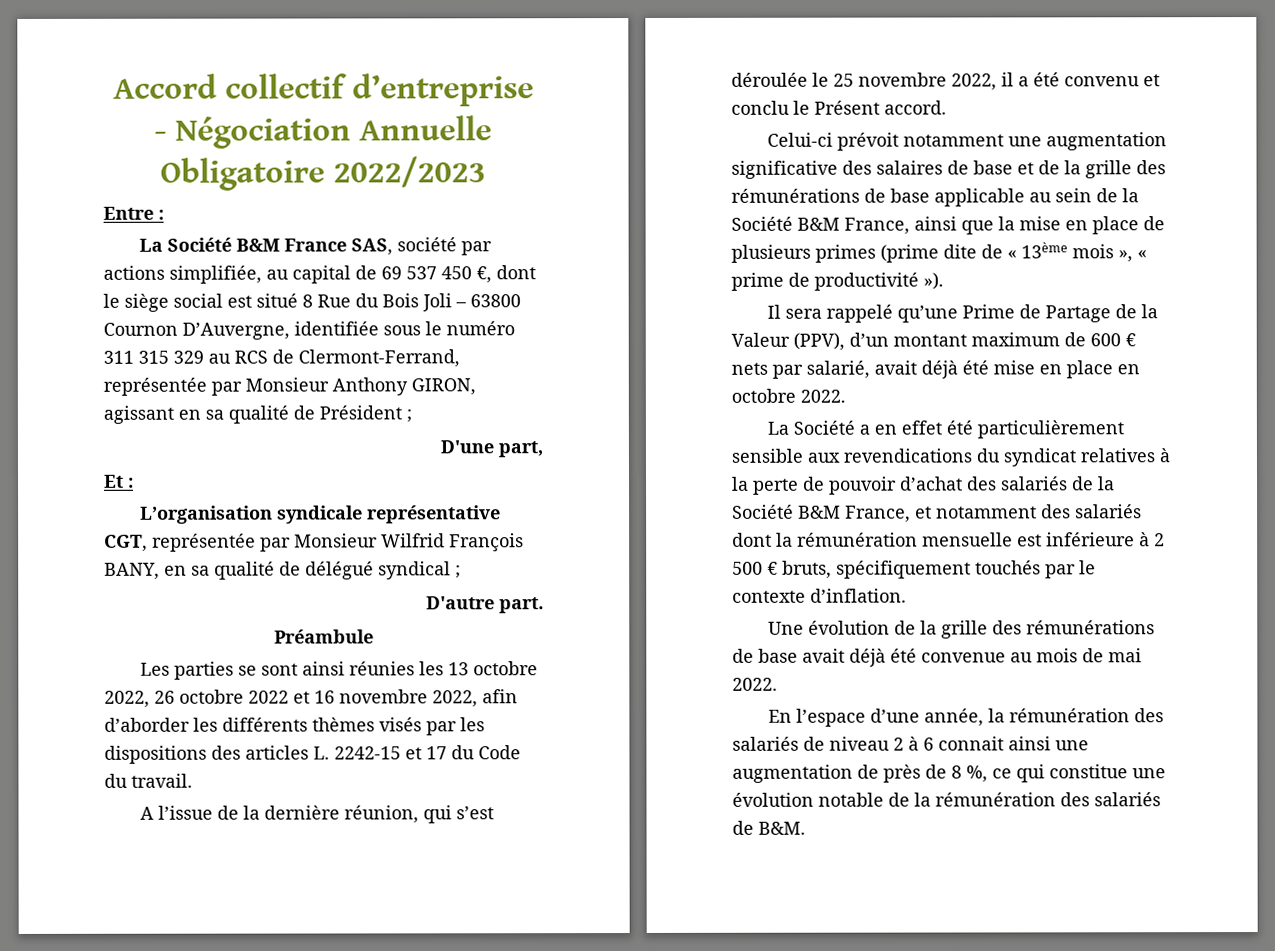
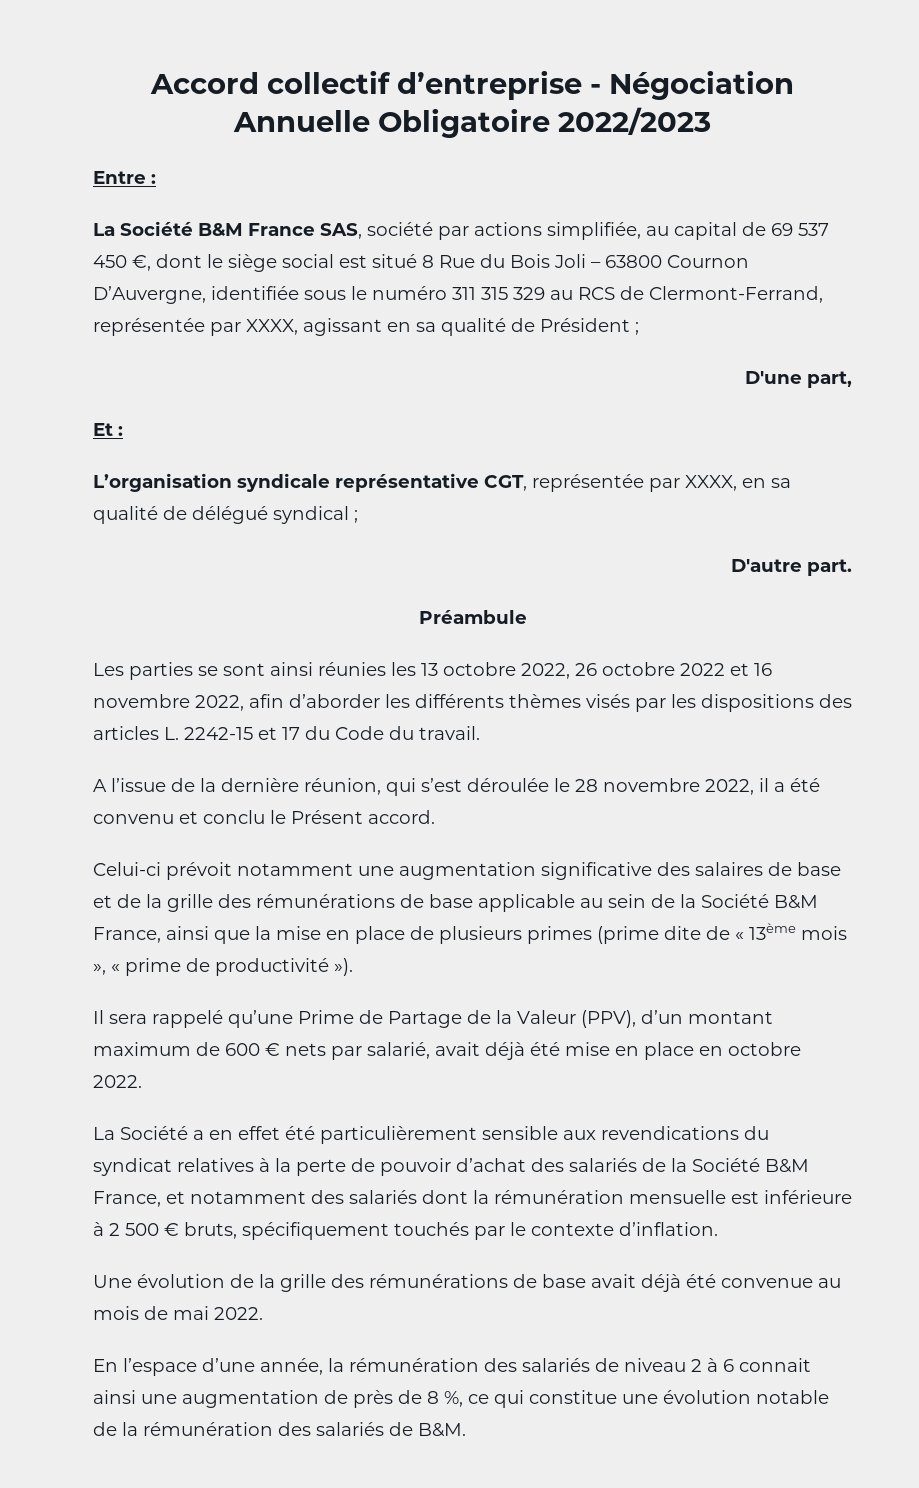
[245,377,476,396] Monsieur Anthony GIRON, -> [246,319,298,335] XXXX,
[294,533,524,552] [104,562,160,580] Monsieur Wilfrid François BANY, -> [685,475,737,491] XXXX,
[833,73,854,87] 25 -> [575,779,598,792] 28

